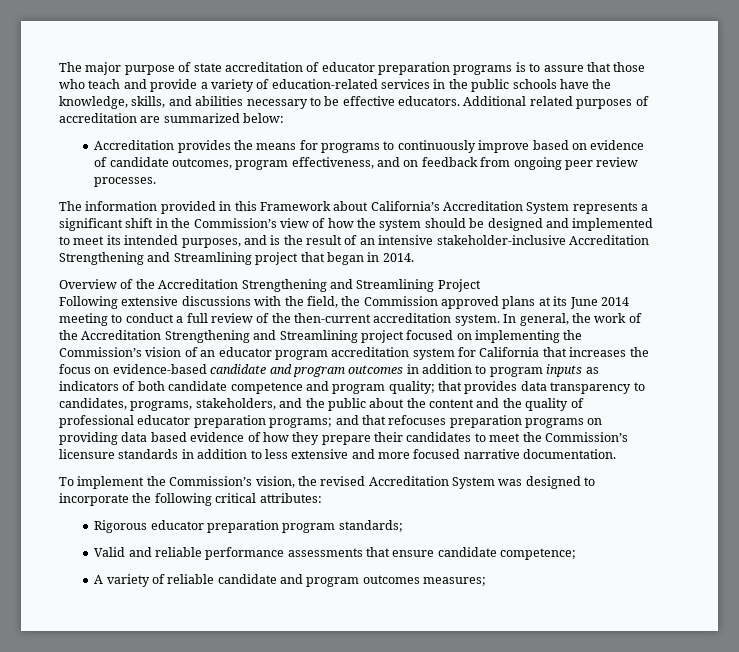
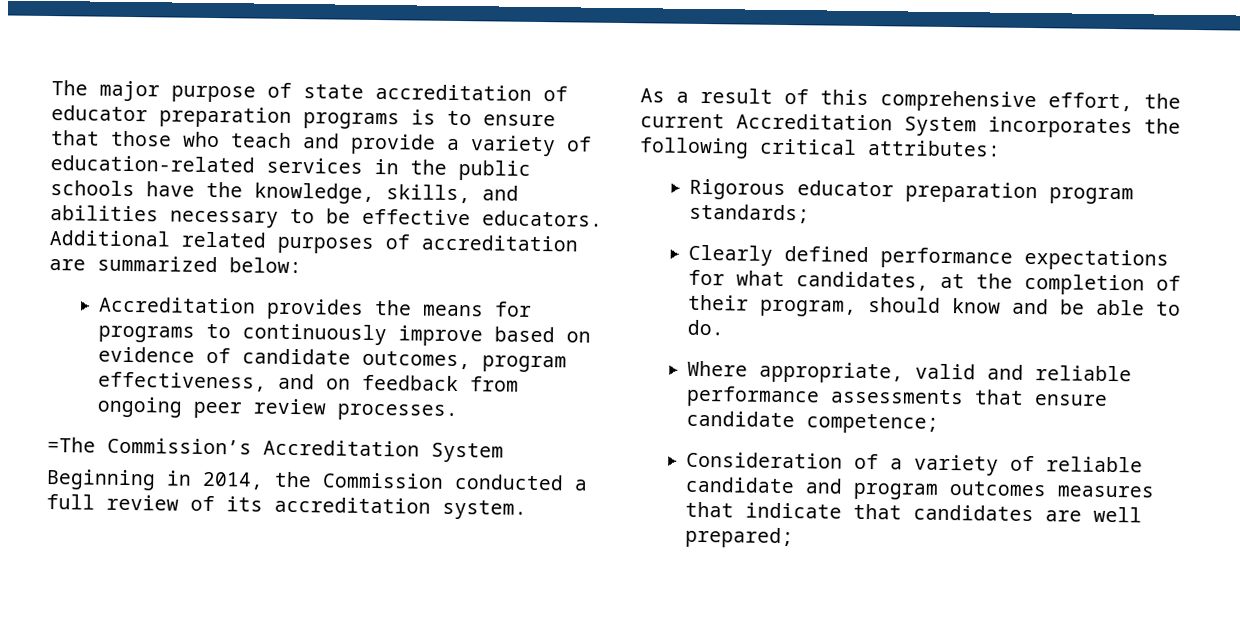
[543,65,584,72] assure -> [483,114,556,127] ensure
[59,201,649,214] [59,218,654,231] [59,235,649,248] [59,252,414,265] [59,279,481,292] [59,296,629,309] [59,313,174,326] The information provided in this Framework about California’s Accreditation System represents a significant shift in the Commission’s view of how the system should be designed and implemented to meet its intended purposes, and is the result of an intensive stakeholder-inclusive Accreditation Strengthening and Streamlining project that began in 2014. // Overview of the Accreditation Strengthening and Streamlining Project // Following extensive discussions with the field, the Commission approved plans at its June 2014 meeting to conduct -> [47,437,504,463] [46,469,564,491] =The Commission’s Accreditation System // Beginning in 2014, the Commission conducted
[271,313,371,323] the then-current -> [226,496,263,512] its
[503,313,642,326] [59,330,583,343] [59,347,649,360] [59,364,599,377] [59,381,645,394] [59,398,584,411] [59,415,603,428] [59,432,628,445] [59,449,617,459] [59,476,596,489] [59,493,129,506] In general, the work of the Accreditation Strengthening and Streamlining project focused on implementing the Commission’s vision of an educator program accreditation system for California that increases the focus on evidence-based candidate and program outcomes in addition to program inputs as indicators of both candidate competence and program quality; that provides data transparency to candidates, programs, stakeholders, and the public about the content and the quality of professional educator preparation programs; and that refocuses preparation programs on providing data based evidence of how they prepare their candidates to meet the Commission’s licensure standards in addition to less extensive and more focused narrative documentation. // To implement the Commission’s vision, the revised Accreditation System was designed to incorporate -> [640,87,1181,113] [640,113,1133,139] // As a result of this comprehensive effort, the current Accreditation System incorporates
[94,547,126,557] Valid -> [687,244,1169,271] [687,269,1181,296] [687,294,1181,317] [686,319,724,336] [686,360,976,384] Clearly defined performance expectations for what candidates, at the completion of their program, should know and be able to do. // Where appropriate, valid
[94,575,104,584] A -> [685,451,903,470] Consideration of a
[423,577,487,586] measures; -> [1056,485,1154,498] [684,501,1142,523] [684,526,794,549] measures that indicate that candidates are well prepared;

